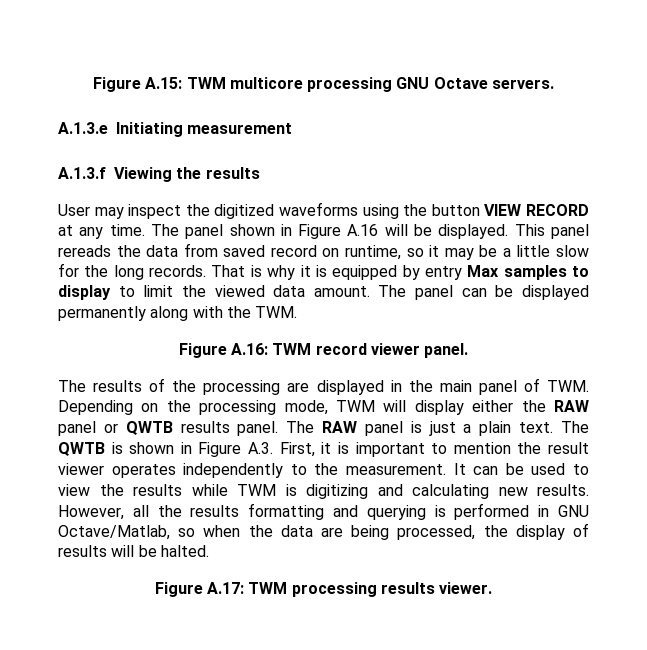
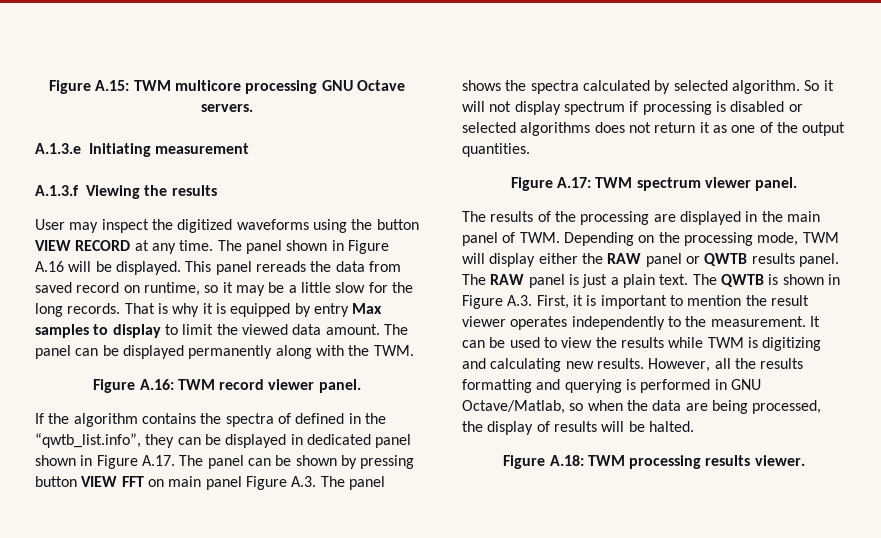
(469, 350) none -> [35,413,386,427] [35,433,412,448] [35,455,415,469] [35,476,385,490] [462,80,834,94] [462,101,803,115] [462,122,846,136] [462,143,530,157] [510,177,798,191] // If the algorithm contains the spectra of defined in the “qwtb_list.info”, they can be displayed in dedicated panel shown in Figure A.17. The panel can be shown by pressing button VIEW FFT on main panel Figure A.3. The panel shows the spectra calculated by selected algorithm. So it will not display spectrum if processing is disabled or selected algorithms does not return it as one of the output quantities. // Figure A.17: TWM spectrum viewer panel.
[207,582,245,594] A.17: -> [549,455,584,466] A.18:

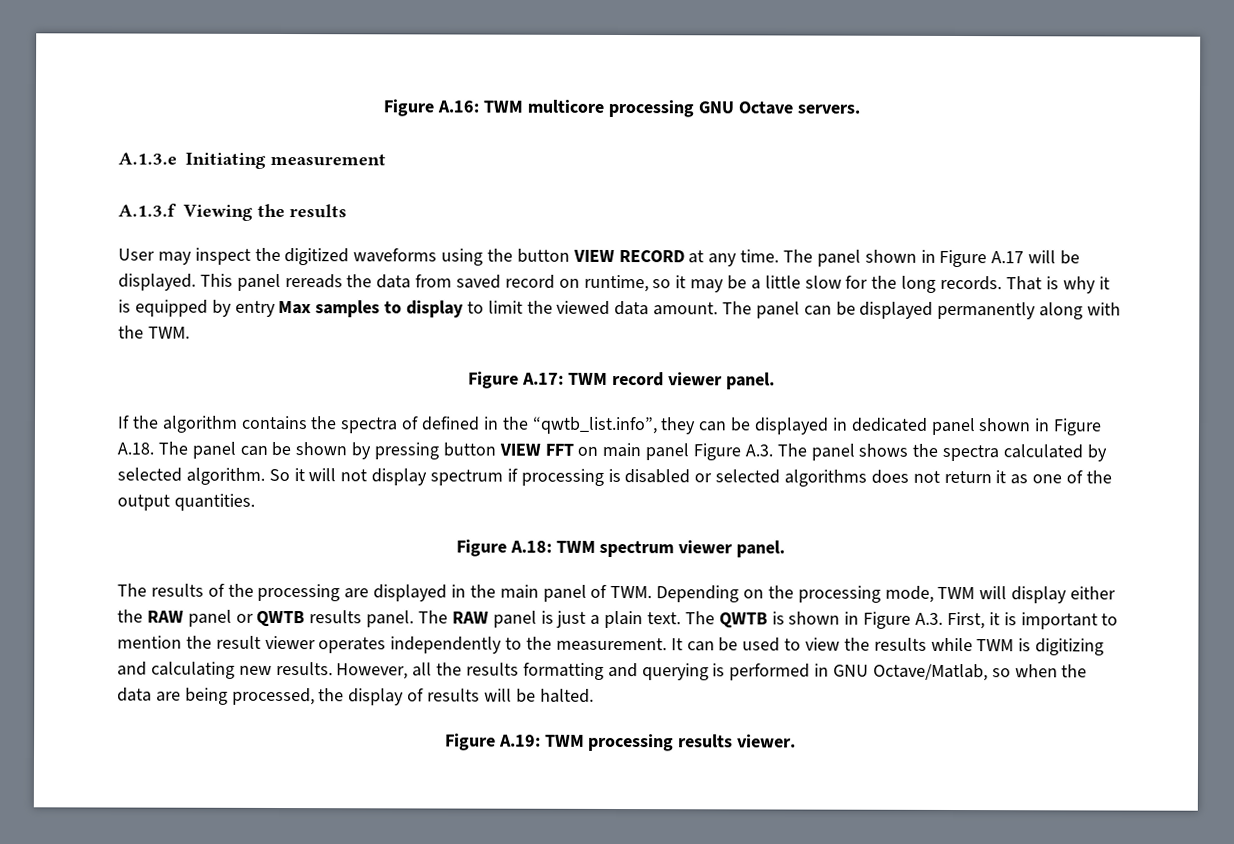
[49,80,130,94] Figure A.15: -> [383,99,480,117] Figure A.16:
[35,261,64,272] A.16 -> [991,251,1025,264] A.17
[139,379,174,390] A.16: -> [522,372,565,385] A.17:
[141,455,175,466] A.17. -> [117,442,154,455] A.18.
[557,177,592,188] A.17: -> [509,540,552,553] A.18:
[549,455,584,466] A.18: -> [498,734,541,747] A.19:

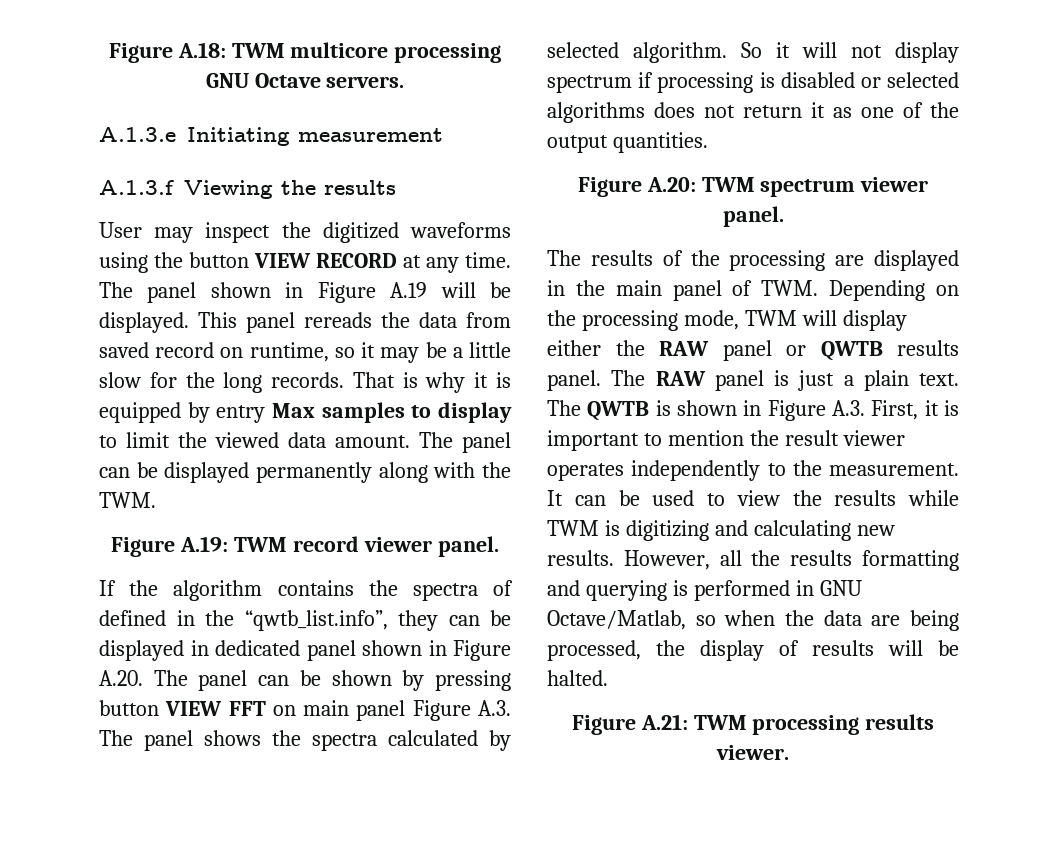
[383,99,480,117] Figure A.16: -> [108,42,226,63] Figure A.18:
[991,251,1025,264] A.17 -> [390,282,428,298] A.19
[522,372,565,385] A.17: -> [180,536,229,552] A.19:
[117,442,154,455] A.18. -> [99,670,143,686] A.20.
[509,540,552,553] A.18: -> [646,177,696,192] A.20:
[498,734,541,747] A.19: -> [640,714,688,730] A.21:

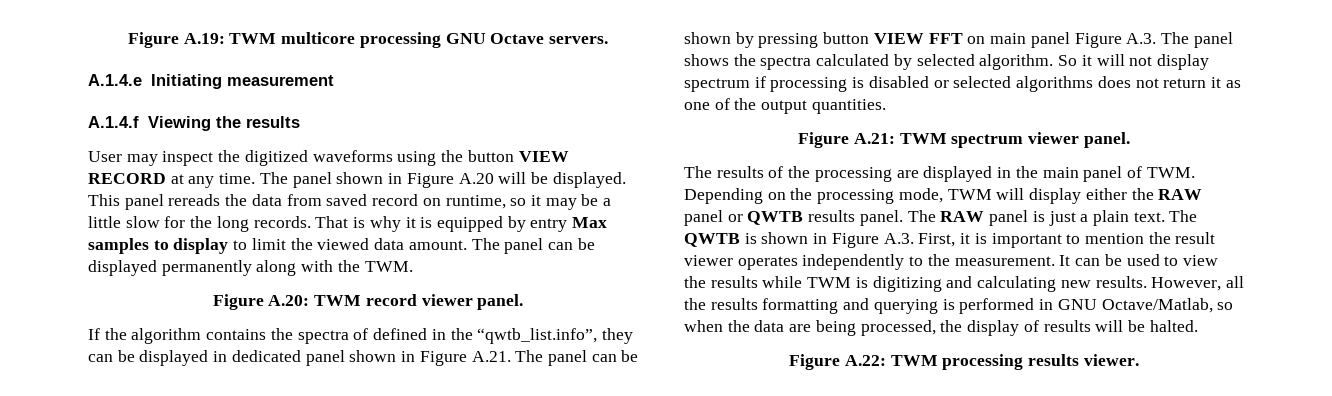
[108,42,226,63] Figure A.18: -> [127,32,225,48] Figure A.19:
[99,127,176,142] A.1.3.e -> [88,74,142,86] A.1.4.e
[99,180,174,195] A.1.3.f -> [88,116,139,128] A.1.4.f
[390,282,428,298] A.19 -> [458,173,494,184] A.20
[180,536,229,552] A.19: -> [268,295,310,306] A.20:
[99,670,143,686] A.20. -> [471,351,511,362] A.21.
[646,177,696,192] A.20: -> [853,133,895,144] A.21:
[640,714,688,730] A.21: -> [844,355,886,366] A.22:

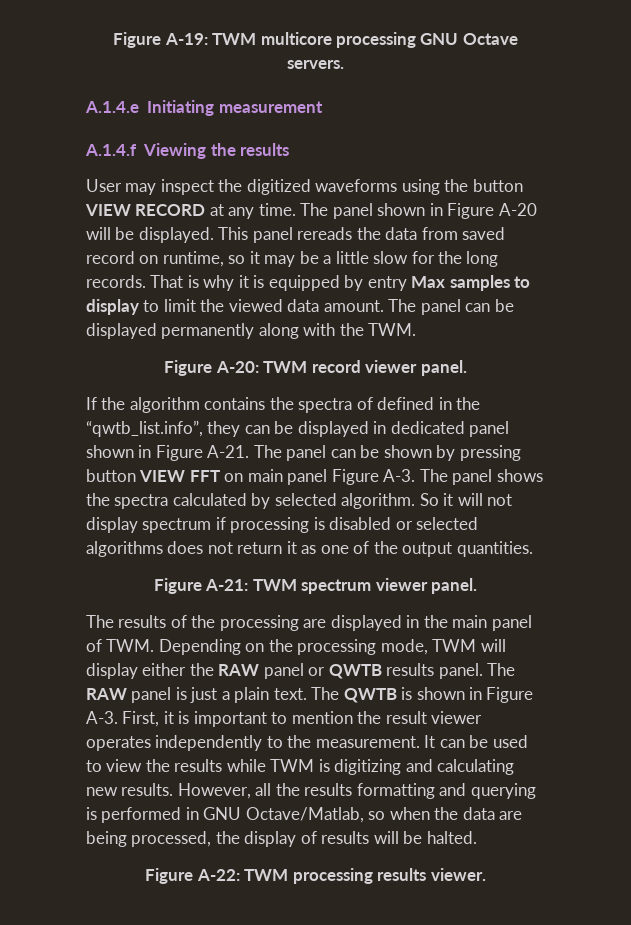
[127,32,225,48] Figure A.19: -> [113,32,208,48] Figure A-19:
[458,173,494,184] A.20 -> [498,203,537,216] A-20
[268,295,310,306] A.20: -> [215,361,259,373] A-20:
[471,351,511,362] A.21. -> [207,445,250,458] A-21.
[1126,33,1157,44] A.3. -> [383,469,416,482] A-3.
[853,133,895,144] A.21: -> [205,579,249,591] A-21:
[883,233,914,244] A.3. -> [86,711,118,724] A-3.
[844,355,886,366] A.22: -> [196,869,240,881] A-22:

